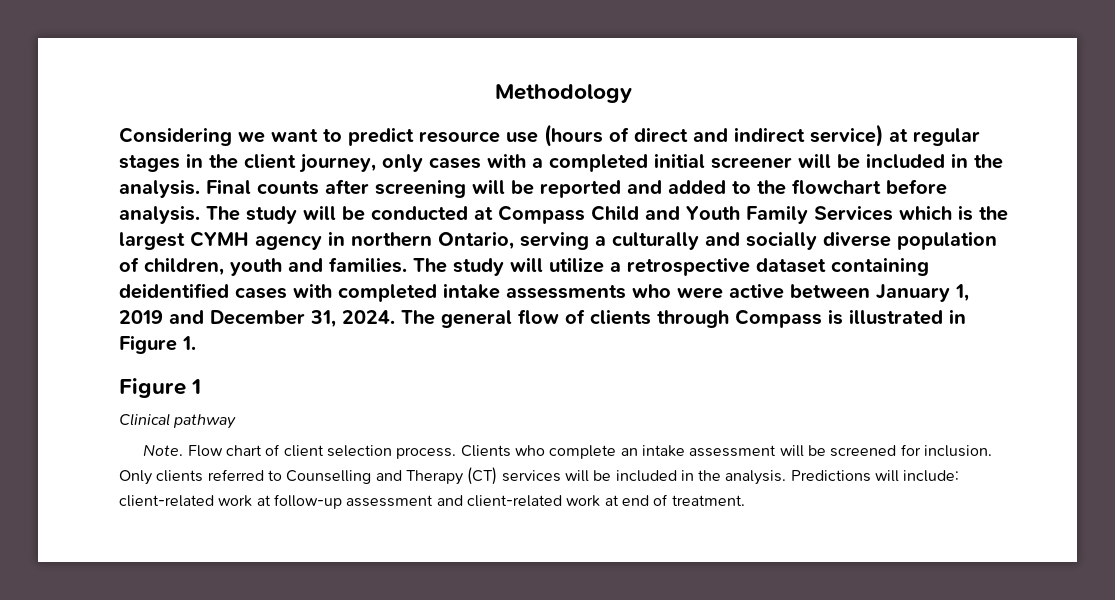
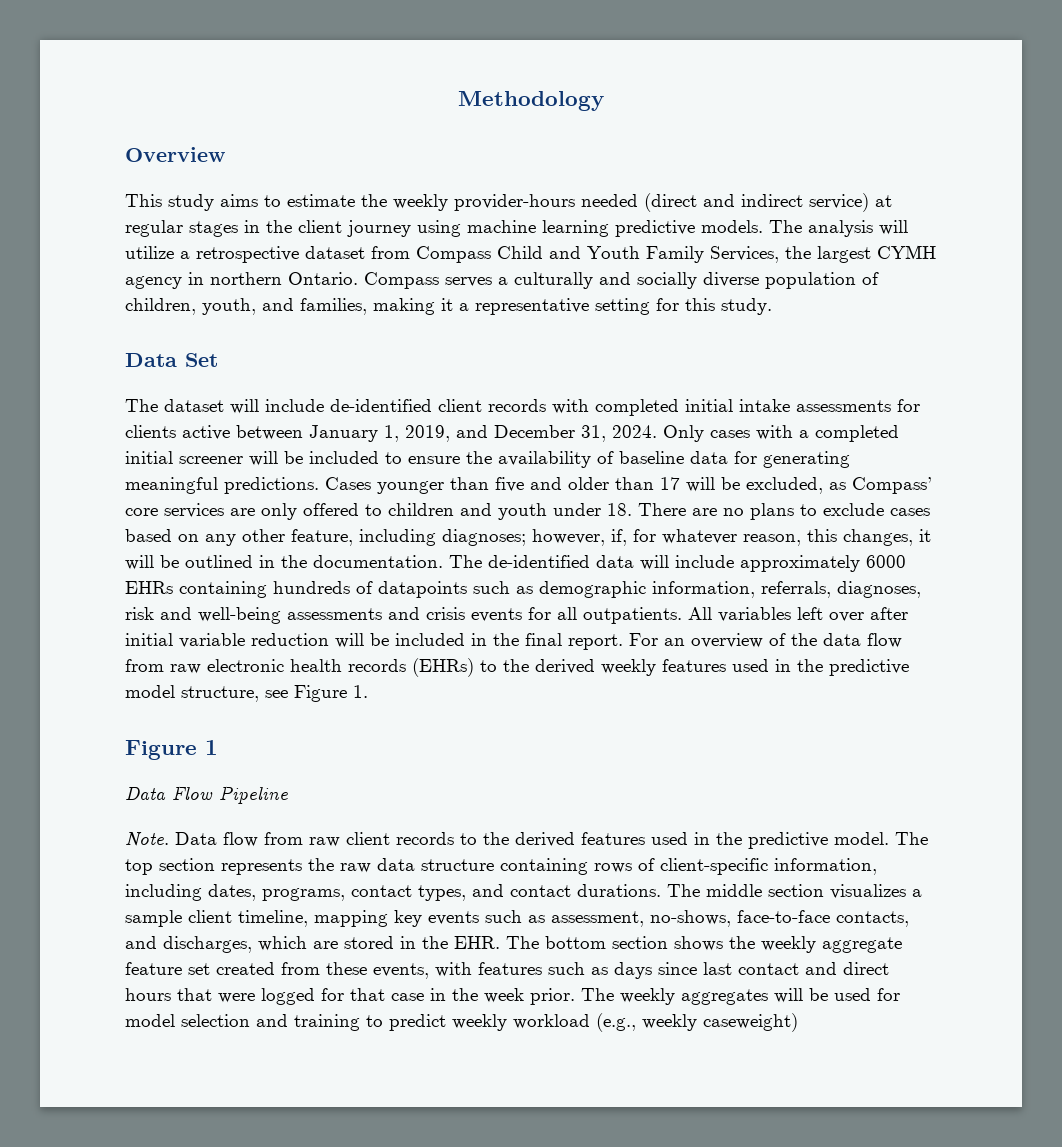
[119,124,688,147] Considering we want to predict resource use (hours of direct -> [125,147,225,162] [125,193,697,212] Overview // This study aims to estimate the weekly provider-hours needed (direct
[299,153,423,173] journey, only -> [347,220,908,237] [125,245,936,263] [125,272,879,289] [125,298,772,315] [125,353,218,367] [125,399,920,416] [125,425,704,442] journey using machine learning predictive models. The analysis will utilize a retrospective dataset from Compass Child and Youth Family Services, the largest CYMH agency in northern Ontario. Compass serves a culturally and socially diverse population of children, youth, and families, making it a representative setting for this study. // Data Set // The dataset will include de-identified client records with completed initial intake assessments for clients active between January 1, 2019, and December 31, 2024. Only
[951,153,1003,169] [119,179,947,198] [119,205,1008,224] [119,231,997,250] [119,257,929,276] [119,283,969,302] [119,309,966,328] [119,335,196,354] [119,378,202,398] [119,413,237,429] [143,444,992,459] [119,467,960,485] [119,494,745,509] in the analysis. Final counts after screening will be reported and added to the flowchart before analysis. The study will be conducted at Compass Child and Youth Family Services which is the largest CYMH agency in northern Ontario, serving a culturally and socially diverse population of children, youth and families. The study will utilize a retrospective dataset containing deidentified cases with completed intake assessments who were active between January 1, 2019 and December 31, 2024. The general flow of clients through Compass is illustrated in Figure 1. // Figure 1 // Clinical pathway // Note. Flow chart of client selection process. Clients who complete an intake assessment will be screened for inclusion. Only clients referred to Counselling and Therapy (CT) services will be included in the analysis. Predictions will include: client-related work at follow-up assessment and client-related work at end of treatment. -> [385,451,850,468] [125,477,932,494] [125,503,930,520] [125,529,931,546] [125,555,906,572] [125,581,921,598] [125,607,908,624] [125,633,902,650] [125,658,909,677] [125,685,368,702] [125,740,218,760] [125,786,288,804] [125,832,928,849] [125,858,877,875] [125,884,922,901] [125,910,909,927] [125,936,902,953] [125,962,889,979] [125,988,900,1005] [125,1013,798,1032] to ensure the availability of baseline data for generating meaningful predictions. Cases younger than five and older than 17 will be excluded, as Compass’ core services are only offered to children and youth under 18. There are no plans to exclude cases based on any other feature, including diagnoses; however, if, for whatever reason, this changes, it will be outlined in the documentation. The de-identified data will include approximately 6000 EHRs containing hundreds of datapoints such as demographic information, referrals, diagnoses, risk and well-being assessments and crisis events for all outpatients. All variables left over after initial variable reduction will be included in the final report. For an overview of the data flow from raw electronic health records (EHRs) to the derived weekly features used in the predictive model structure, see Figure 1. // Figure 1 // Data Flow Pipeline // Note. Data flow from raw client records to the derived features used in the predictive model. The top section represents the raw data structure containing rows of client-specific information, including dates, programs, contact types, and contact durations. The middle section visualizes a sample client timeline, mapping key events such as assessment, no-shows, face-to-face contacts, and discharges, which are stored in the EHR. The bottom section shows the weekly aggregate feature set created from these events, with features such as days since last contact and direct hours that were logged for that case in the week prior. The weekly aggregates will be used for model selection and training to predict weekly workload (e.g., weekly caseweight)

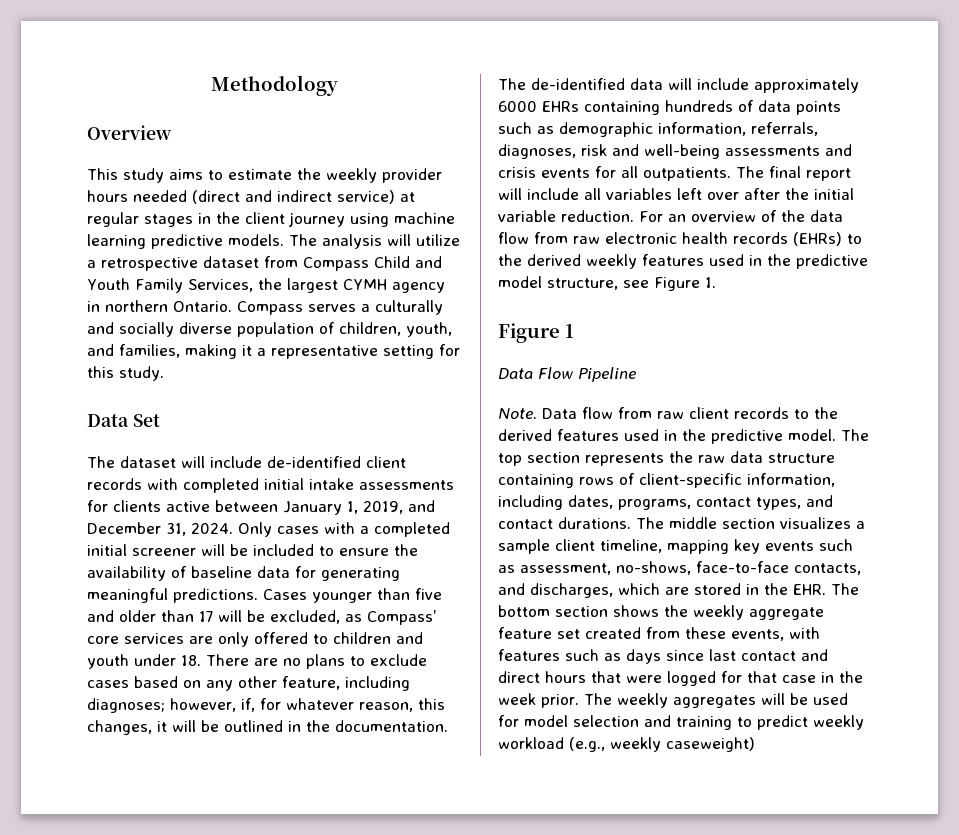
[454,194,575,211] provider-hours -> [382,168,442,183] [87,190,128,202] provider hours
[378,581,467,598] datapoints -> [758,100,841,115] data points
[688,607,712,620] All -> [736,166,851,181] [498,188,601,200] The final report will include all
(908, 613) none -> [785,188,809,200] the
[251,633,623,650] reduction will be included in the final report. -> [561,210,634,222] reduction.

